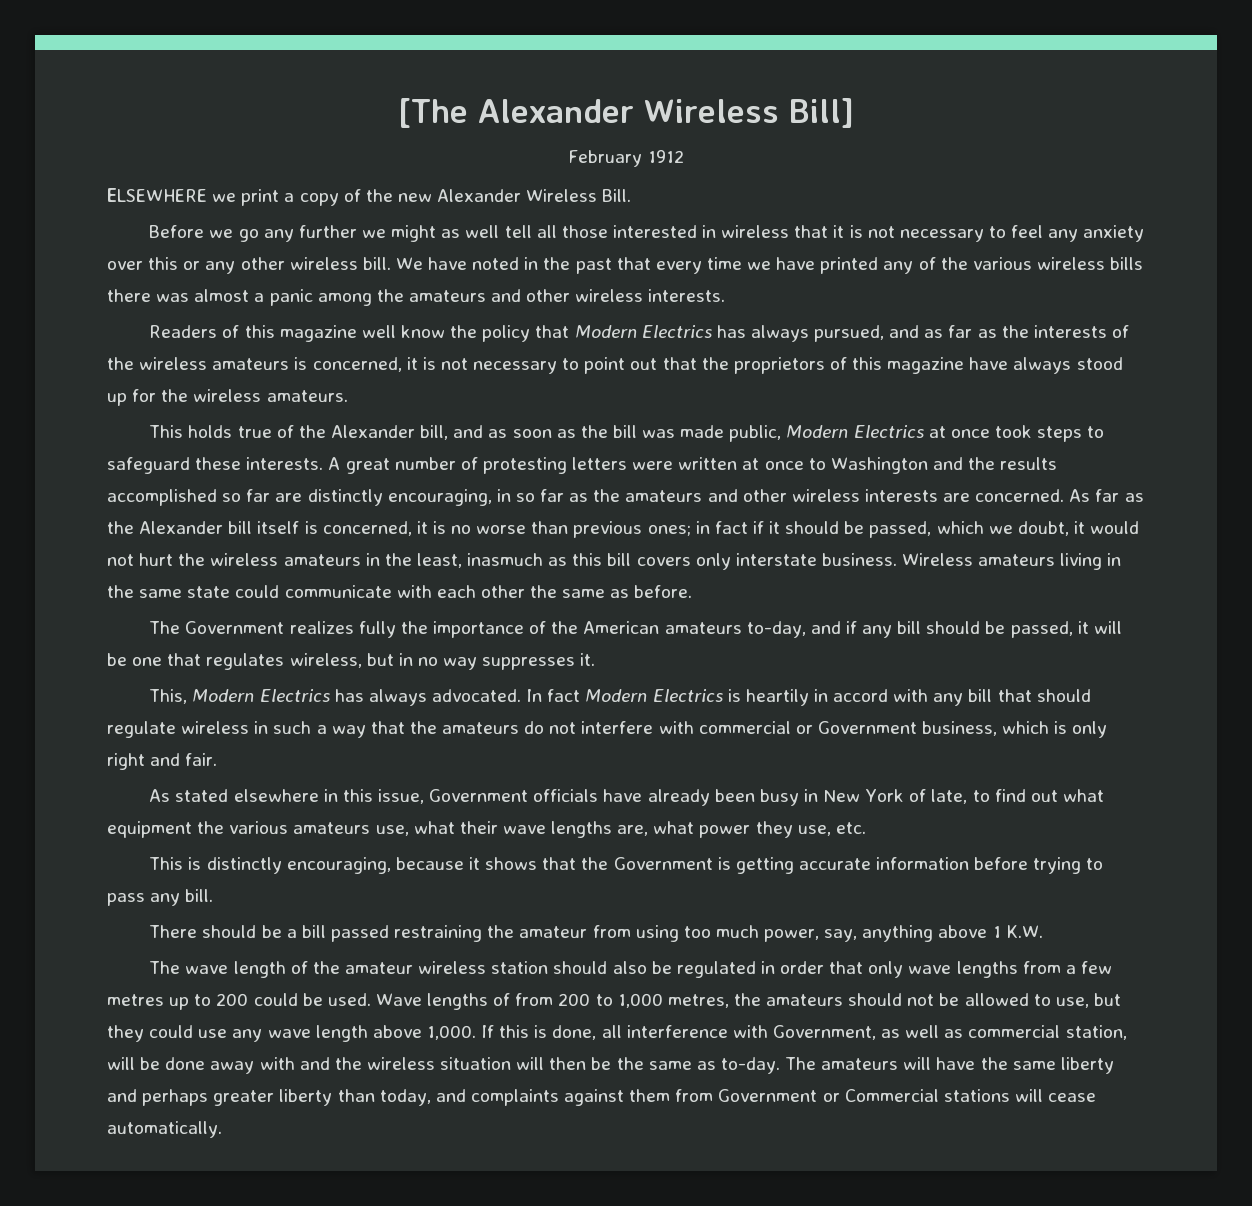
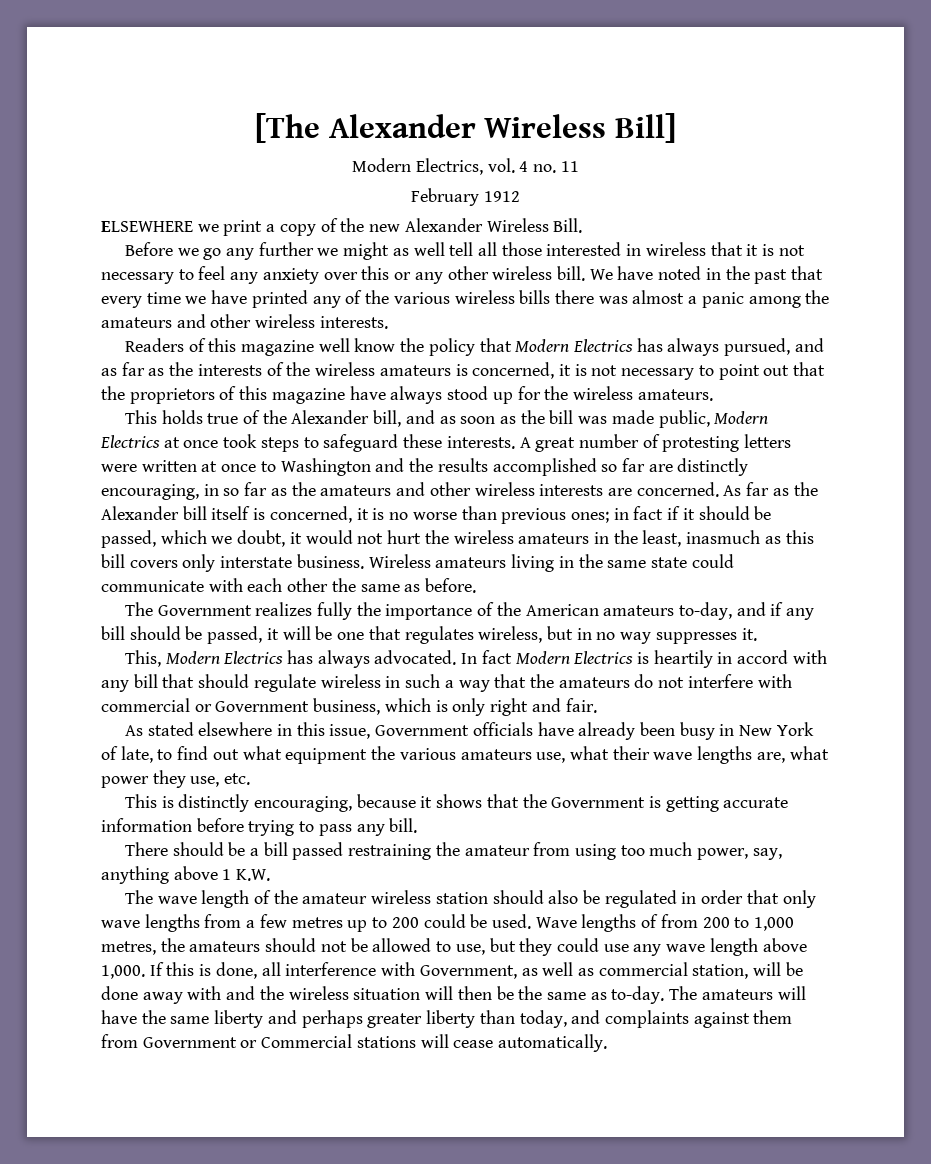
(854, 113) none -> [352,158,579,175] // Modern Electrics, vol. 4 no. 11

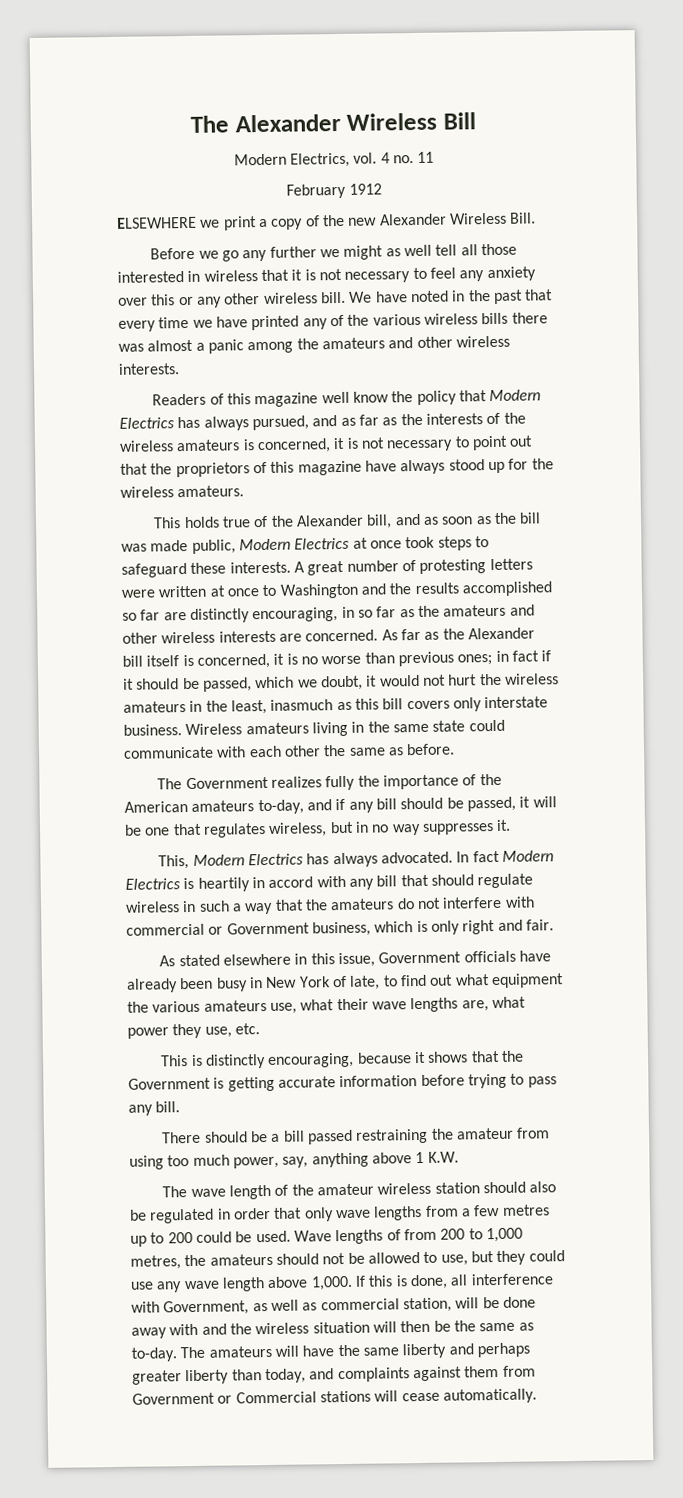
[255,113,676,143] [The Alexander Wireless Bill] -> [189,112,477,133] The Alexander Wireless Bill

